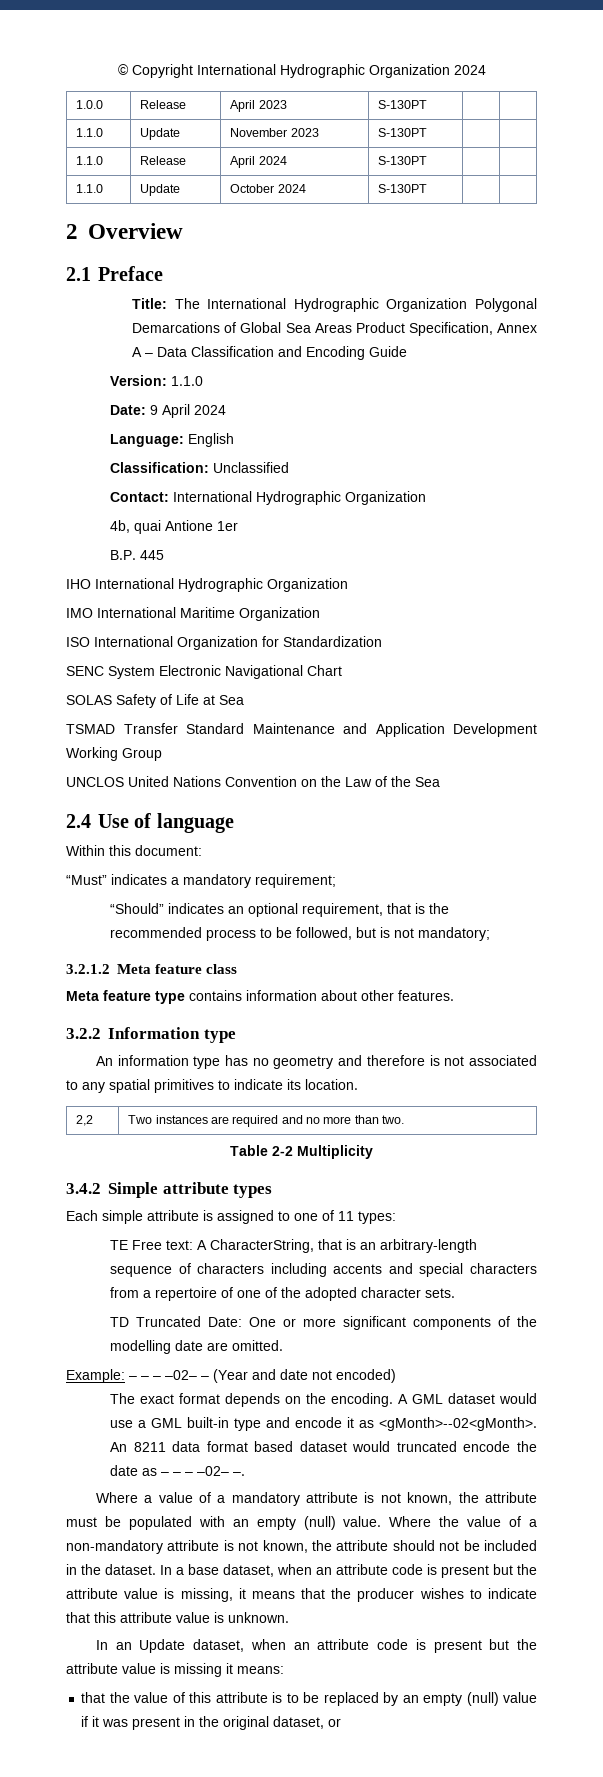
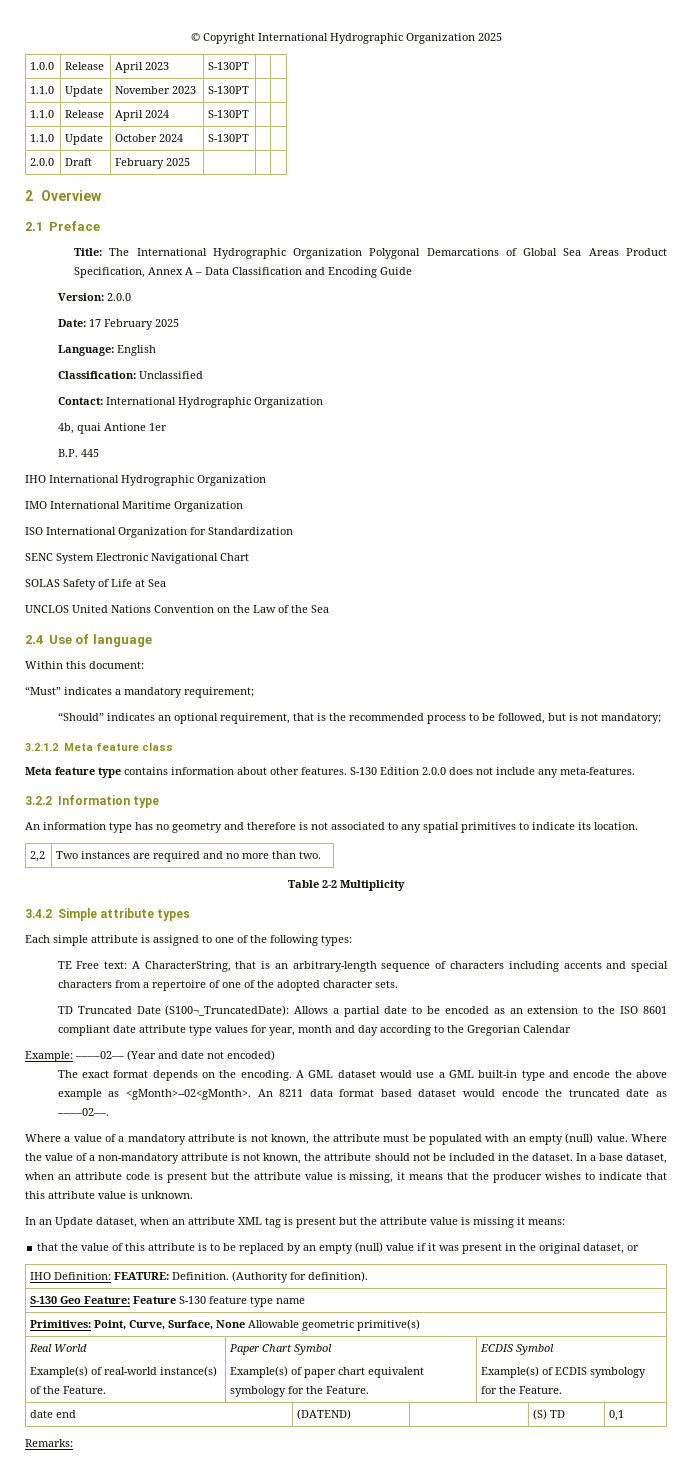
[453,65,486,75] 2024 -> [477,33,502,41] 2025
(428, 188) none -> [30,158,55,166] [65,158,93,166] [115,158,191,169] // 2.0.0 | Draft | February 2025 | | |
[171,376,204,386] [110,404,227,418] 1.1.0 // Date: 9 April 2024 -> [106,293,131,301] [57,319,179,330] 2.0.0 // Date: 17 February 2025
[66,723,537,737] [66,747,162,761] // TSMAD Transfer Standard Maintenance and Application Development Working Group -> (166, 583) none
(454, 995) none -> [350,767,635,778] S-130 Edition 2.0.0 does not include any meta-features.
[338,1211,354,1221] 11 -> [250,935,318,946] the following
[208,1316,537,1330] [110,1340,284,1354] [66,1369,209,1383] Date: One or more significant components of the modelling date are omitted. // Example: – – – –02– – -> [136,1005,667,1017] [57,1025,571,1036] [25,1051,124,1062] Date (S100¬_TruncatedDate): Allows a partial date to be encoded as an extension to the ISO 8601 compliant date attribute type values for year, month and day according to the Gregorian Calendar // Example: ––––02––
[347,1417,355,1428] it -> [614,1070,667,1078] [57,1089,102,1100] the above example
[396,1441,537,1452] truncated encode the -> [501,1089,620,1097] encode the truncated
[161,1466,246,1476] – – – –02– –. -> [56,1108,109,1116] ––––02––.
[377,1639,409,1650] code -> [238,1217,281,1228] XML tag
(342, 1722) none -> [30,1271,369,1283] [30,1296,306,1307] [30,1319,421,1331] [29,1344,88,1352] [30,1366,218,1378] [30,1386,107,1394] [229,1344,333,1355] [230,1366,425,1378] [230,1386,370,1397] [480,1344,555,1355] [481,1366,647,1378] [481,1386,563,1394] [30,1410,77,1418] [297,1409,352,1420] [533,1409,566,1420] [609,1410,625,1421] [25,1439,73,1447] // IHO Definition: FEATURE: Definition. (Authority for definition). // S-130 Geo Feature: Feature S-130 feature type name // Primitives: Point, Curve, Surface, None Allowable geometric primitive(s) // Real World // Example(s) of real-world instance(s) of the Feature. | Paper Chart Symbol // Example(s) of paper chart equivalent symbology for the Feature. | ECDIS Symbol // Example(s) of ECDIS symbology for the Feature. // date end | (DATEND) | | (S) TD | 0,1 // Remarks:

